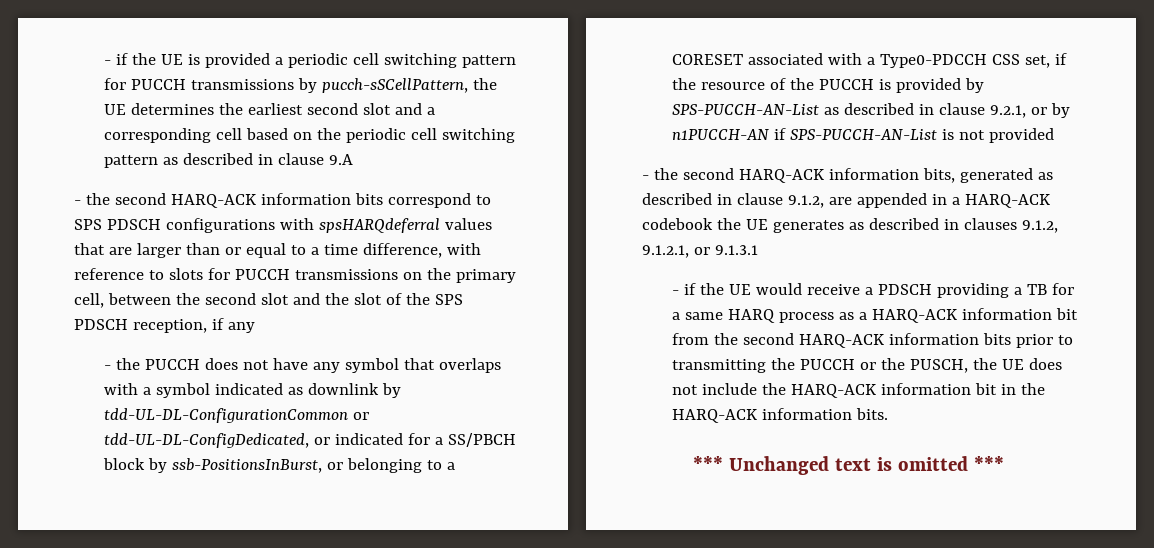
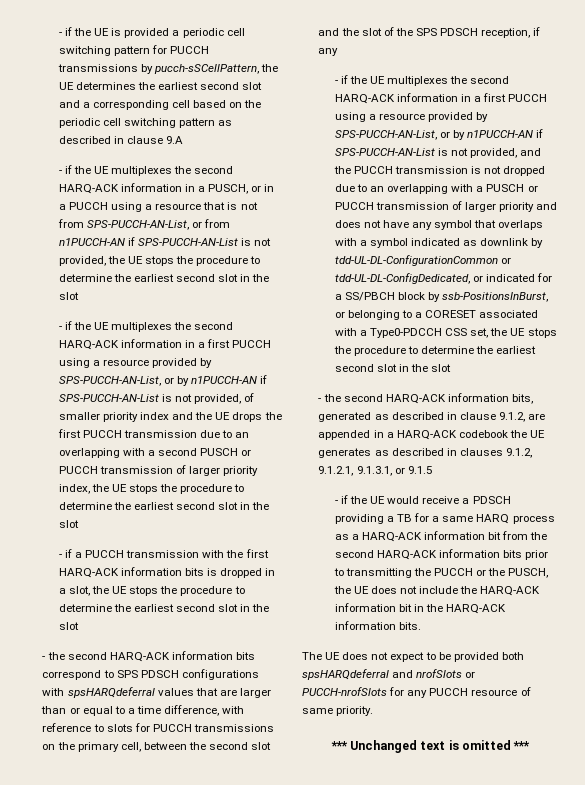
(353, 159) none -> [58,165,234,176] [58,183,275,194] [58,202,258,212] [57,219,231,230] [58,237,272,246] [58,256,261,266] [58,274,270,282] [58,292,79,300] [58,321,234,332] [58,339,272,350] [58,358,213,368] [58,375,268,386] [58,393,255,404] [58,412,282,422] [57,429,250,438] [58,448,252,458] [58,465,259,476] [58,484,245,494] [58,502,270,510] [58,520,79,528] [58,549,269,558] [58,567,276,578] [58,586,245,596] [58,604,270,612] [58,622,79,630] // - if the UE multiplexes the second HARQ-ACK information in a PUSCH, or in a PUCCH using a resource that is not from SPS-PUCCH-AN-List, or from n1PUCCH-AN if SPS-PUCCH-AN-List is not provided, the UE stops the procedure to determine the earliest second slot in the slot // - if the UE multiplexes the second HARQ-ACK information in a first PUCCH using a resource provided by SPS-PUCCH-AN-List, or by n1PUCCH-AN if SPS-PUCCH-AN-List is not provided, of smaller priority index and the UE drops the first PUCCH transmission due to an overlapping with a second PUSCH or PUCCH transmission of larger priority index, the UE stops the procedure to determine the earliest second slot in the slot // - if a PUCCH transmission with the first HARQ-ACK information bits is dropped in a slot, the UE stops the procedure to determine the earliest second slot in the slot
[115,358,200,370] the PUCCH -> [340,75,510,86] [334,93,548,104] [334,112,489,122] [334,129,544,140] [334,148,542,158] [333,166,546,176] [334,184,538,194] [334,201,558,212] if the UE multiplexes the second HARQ-ACK information in a first PUCCH using a resource provided by SPS-PUCCH-AN-List, or by n1PUCCH-AN if SPS-PUCCH-AN-List is not provided, and the PUCCH transmission is not dropped due to an overlapping with a PUSCH or PUCCH transmission of larger priority and
[1054,53,1067,65] [671,78,984,93] [671,103,1070,118] [671,128,1054,143] if the resource of the PUCCH is provided by SPS-PUCCH-AN-List as described in clause 9.2.1, or by n1PUCCH-AN if SPS-PUCCH-AN-List is not provided -> [490,328,557,338] [333,346,537,356] [334,364,452,372] the UE stops the procedure to determine the earliest second slot in the slot
[693,245,758,255] or 9.1.3.1 -> [356,466,432,476] 9.1.3.1, or 9.1.5
(888, 414) none -> [302,652,524,662] [302,669,476,680] [302,687,531,698] [302,706,374,716] // The UE does not expect to be provided both spsHARQdeferral and nrofSlots or PUCCH-nrofSlots for any PUCCH resource of same priority.

